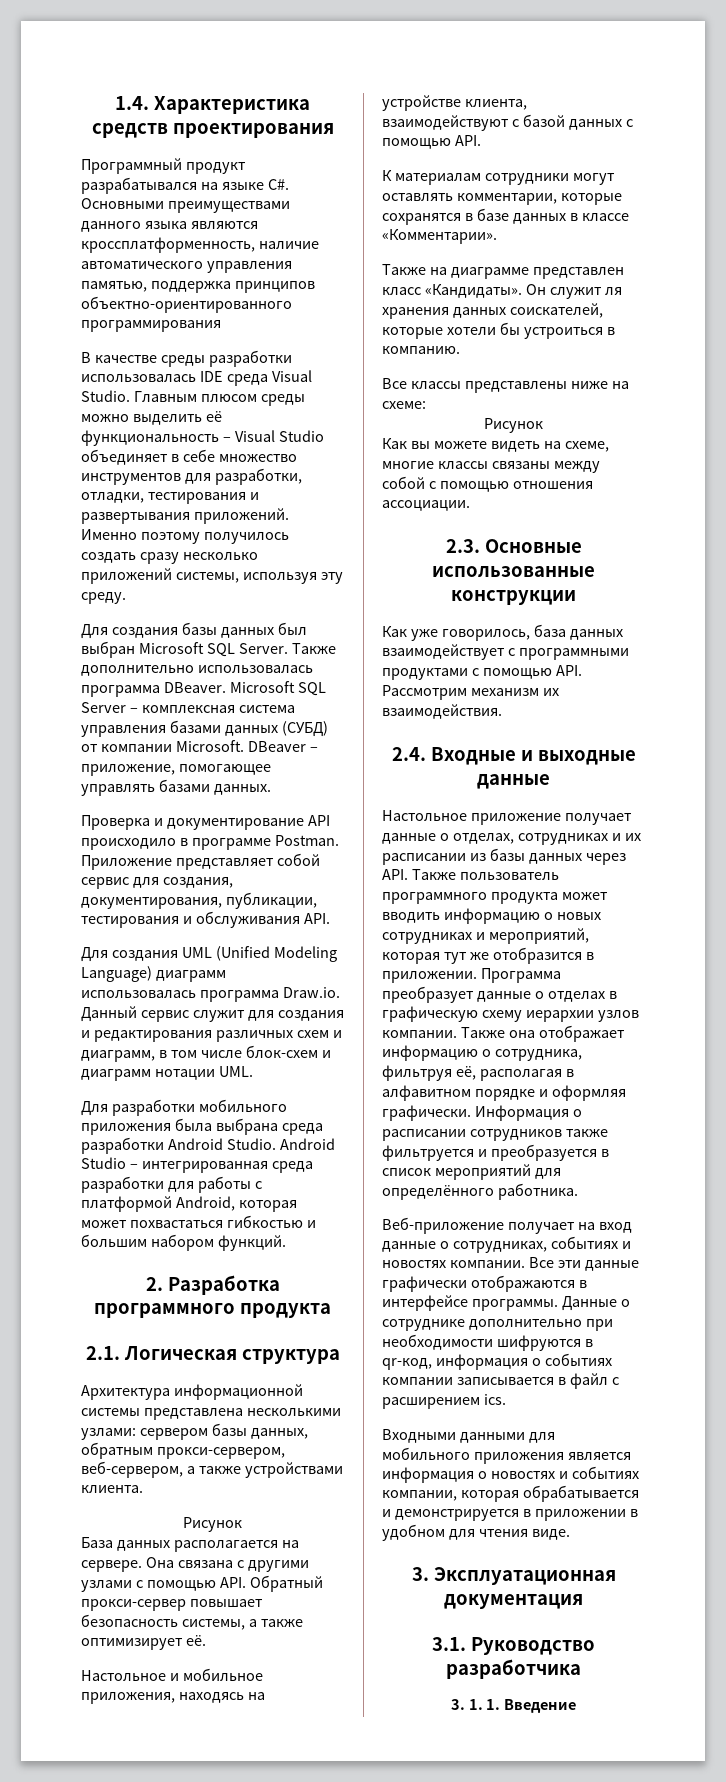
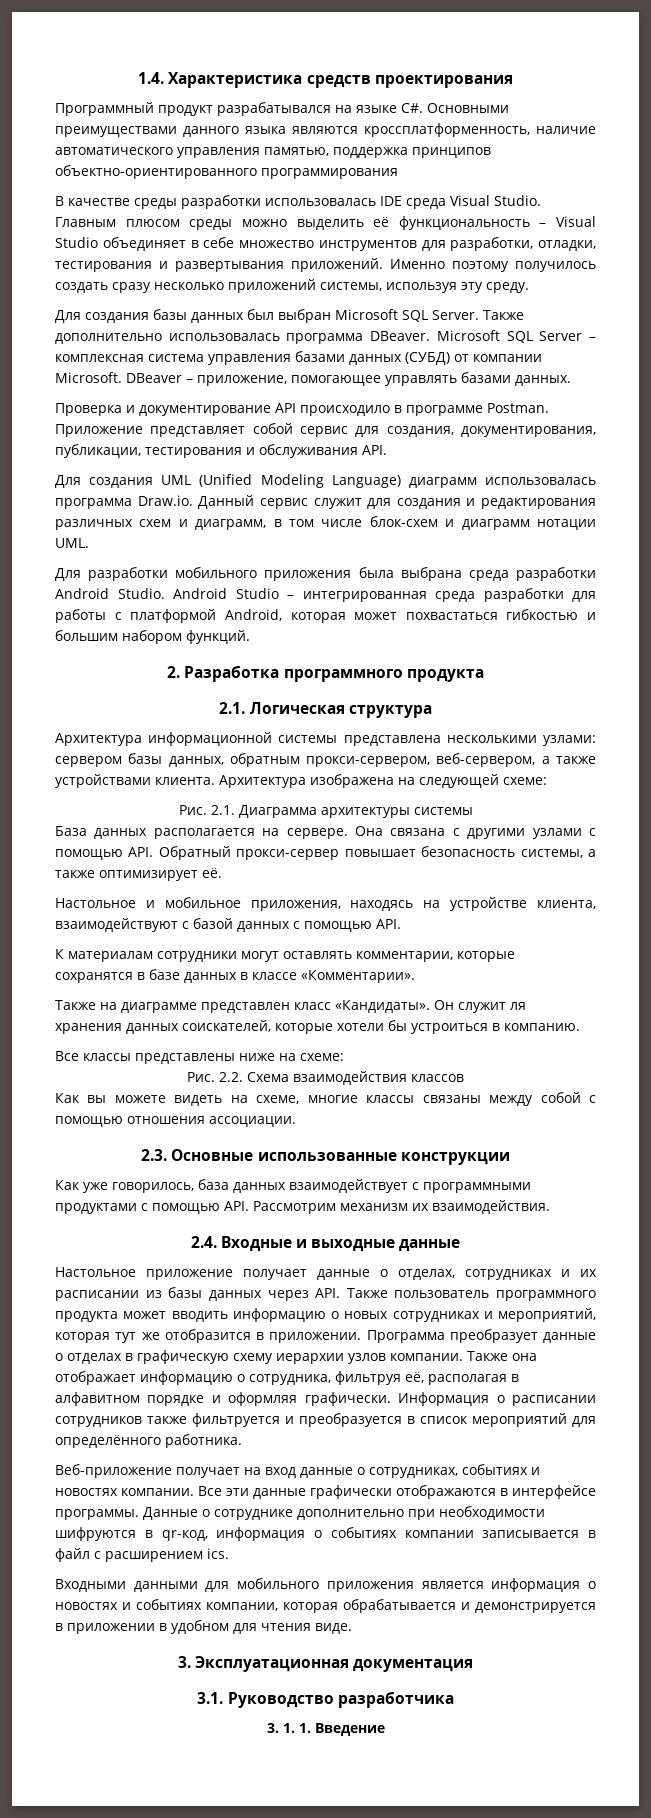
[183,1517,242,1532] // Рисунок -> [219,774,547,788] [178,805,473,818] Архитектура изображена на следующей схеме: // Рис. 2.1. Диаграмма архитектуры системы
[484,418,543,433] Рисунок -> [187,1071,464,1085] Рис. 2.2. Схема взаимодействия классов

